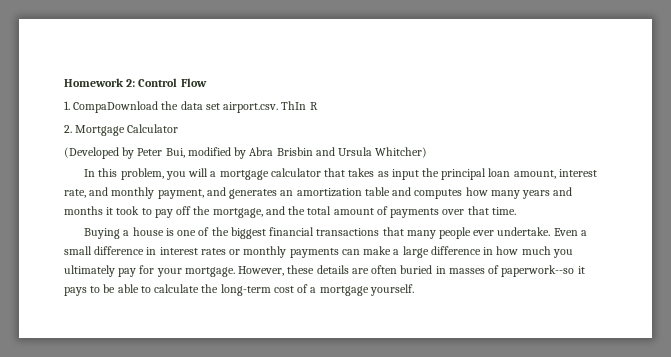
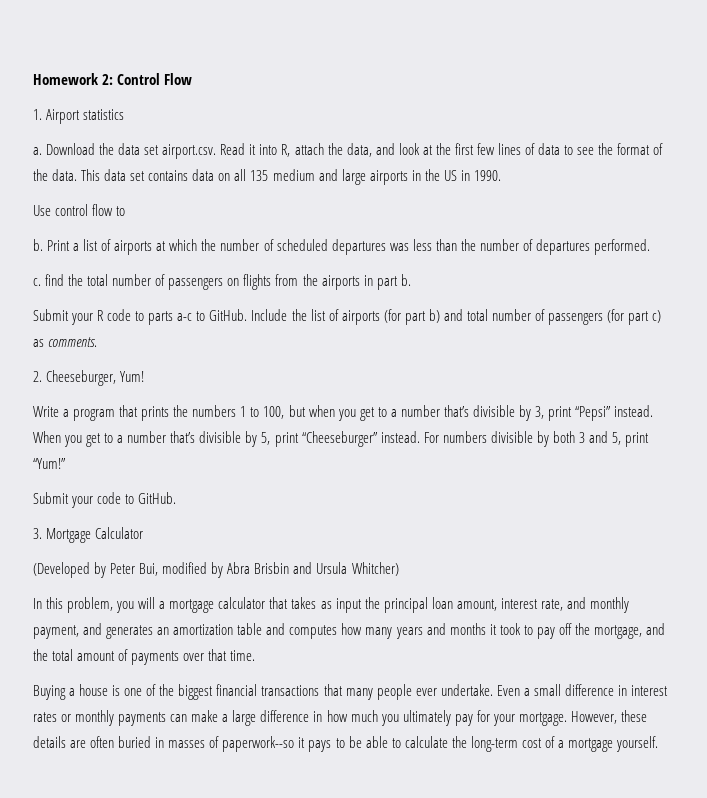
[73,101,318,113] [64,125,72,133] CompaDownload the data set airport.csv. ThIn R // 2. -> [46,109,125,124] [33,143,664,159] [33,169,501,185] [33,204,126,216] [33,239,651,255] [33,274,411,290] [33,309,662,325] [33,337,98,347] [33,370,145,386] [33,405,654,421] [33,431,650,447] [33,458,66,469] [33,492,177,508] [33,528,42,539] Airport statistics // a. Download the data set airport.csv. Read it into R, attach the data, and look at the first few lines of data to see the format of the data. This data set contains data on all 135 medium and large airports in the US in 1990. // Use control flow to // b. Print a list of airports at which the number of scheduled departures was less than the number of departures performed. // c. find the total number of passengers on flights from the airports in part b. // Submit your R code to parts a-c to GitHub. Include the list of airports (for part b) and total number of passengers (for part c) as comments. // 2. Cheeseburger, Yum! // Write a program that prints the numbers 1 to 100, but when you get to a number that’s divisible by 3, print “Pepsi” instead. When you get to a number that’s divisible by 5, print “Cheeseburger” instead. For numbers divisible by both 3 and 5, print “Yum!” // Submit your code to GitHub. // 3.

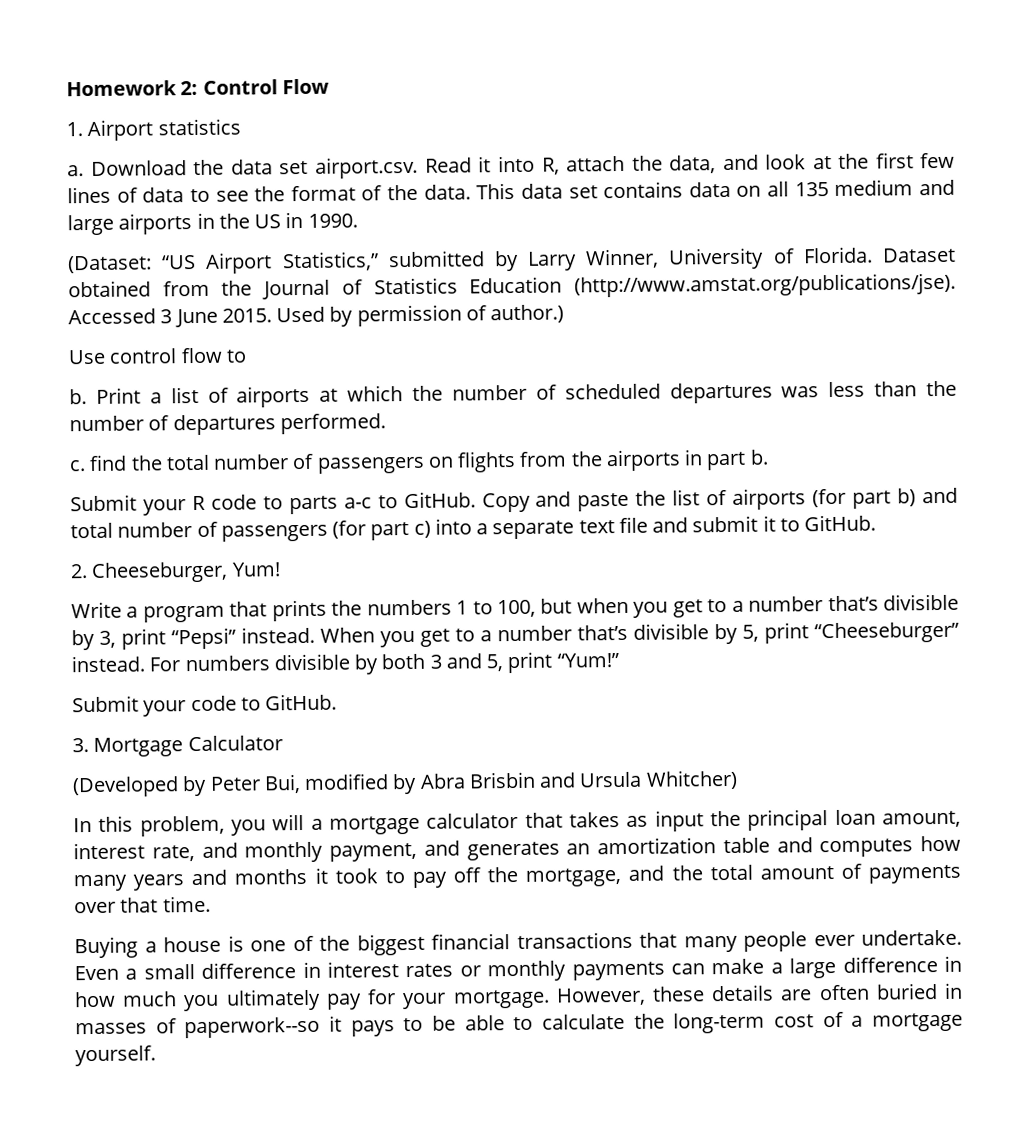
(501, 175) none -> [68,246,957,274] [68,272,957,300] [68,304,565,328] // (Dataset: “US Airport Statistics,” submitted by Larry Winner, University of Florida. Dataset obtained from the Journal of Statistics Education (http://www.amstat.org/publications/jse). Accessed 3 June 2015. Used by permission of author.)
[251,309,288,321] Include -> [481,491,630,513] Copy and paste
[33,337,98,347] as comments. -> [434,514,877,540] into a separate text file and submit it to GitHub.

